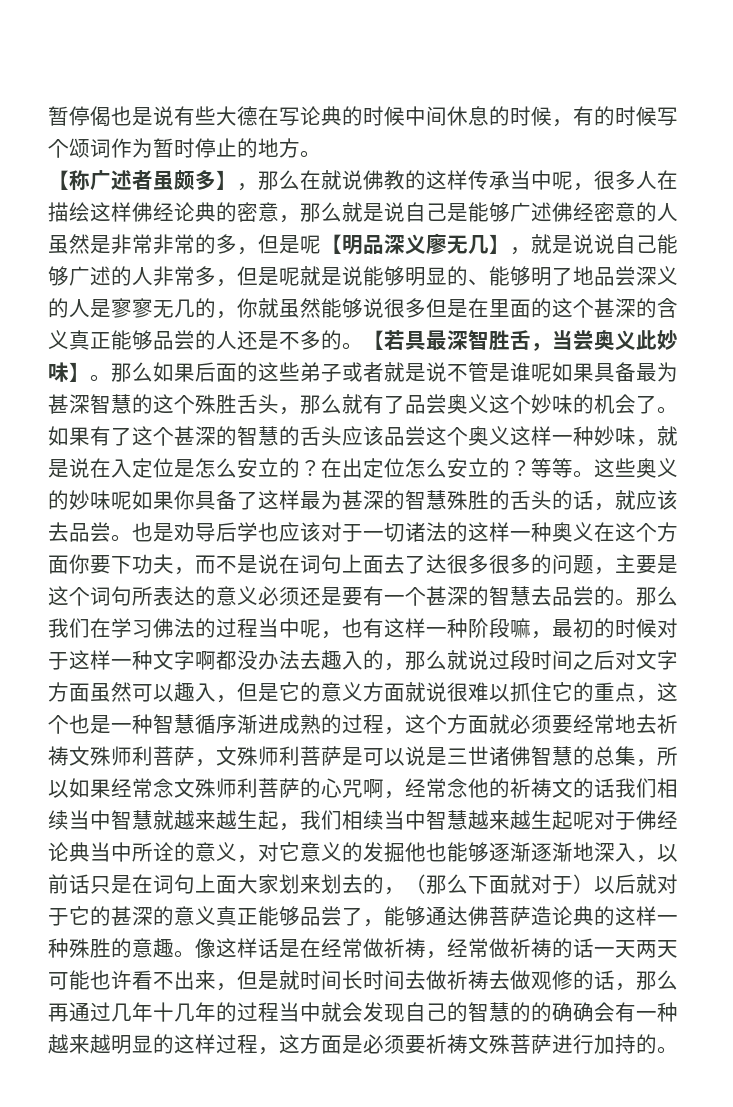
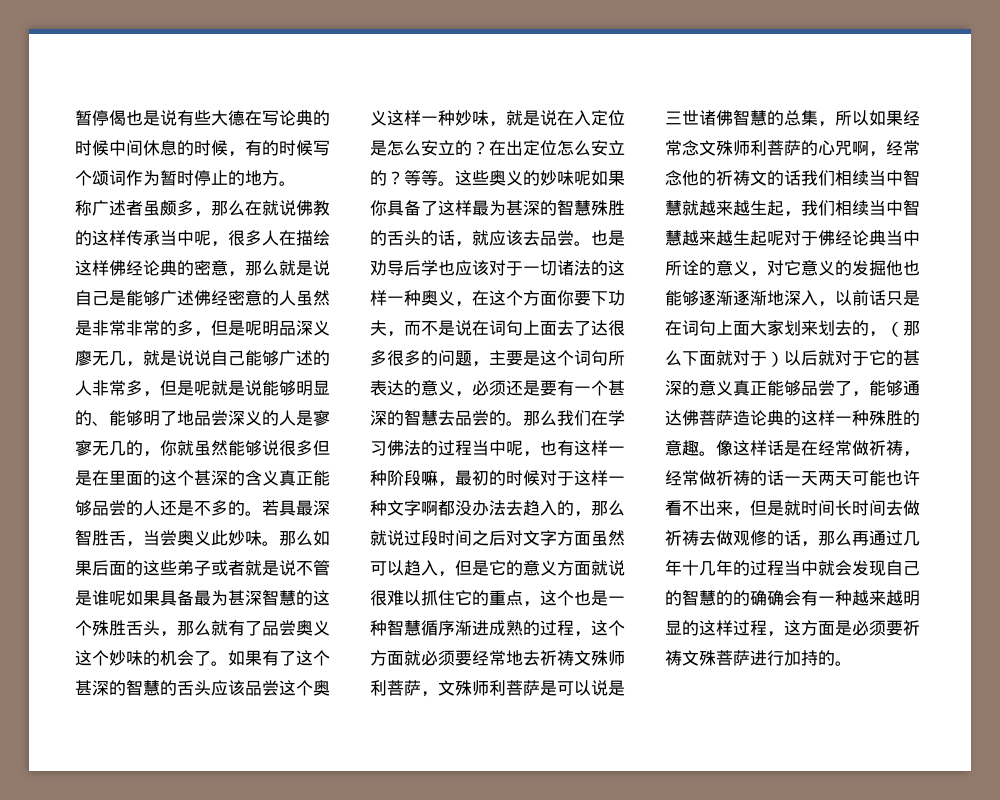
[48,170,69,190] 【 -> (296, 183) none
[216,170,237,190] 】 -> (194, 208) none
[321,234,342,254] 【 -> (262, 328) none
[489,234,510,254] 】 -> (126, 358) none
[363,330,384,350] 【 -> (262, 513) none
[69,362,90,382] 】 -> (262, 538) none
(594, 531) none -> [455,301,472,307] ，
(258, 595) none -> [455,391,472,397] ，
[321,650,342,670] 趣 -> [523,500,540,516] 趋
[174,682,195,702] 趣 -> [404,560,421,576] 趋

